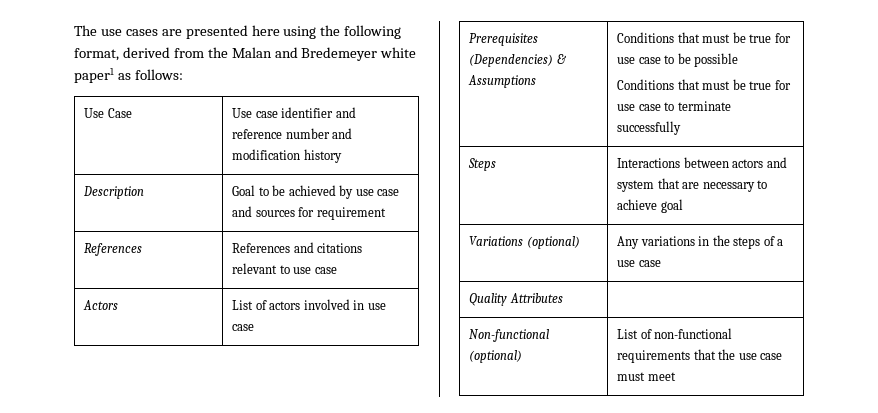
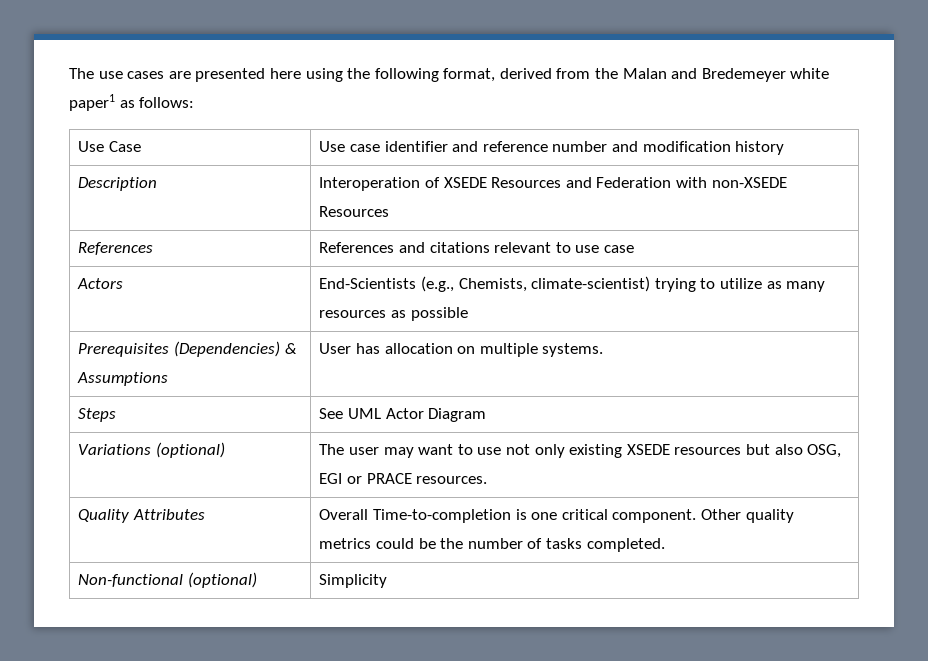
[232,185,400,199] [232,206,386,220] Goal to be achieved by use case and sources for requirement -> [319,177,787,191] [319,206,390,217] Interoperation of XSEDE Resources and Federation with non-XSEDE Resources
[232,299,386,310] [232,324,255,331] [469,33,539,46] [469,54,566,67] [468,75,537,88] [617,32,791,43] [617,53,739,67] [617,79,791,90] [617,101,731,111] [617,121,682,135] [468,158,497,171] [617,157,787,168] [617,178,768,192] [617,199,683,213] [469,236,580,249] [617,235,784,249] [617,260,661,267] [469,293,563,306] [469,329,550,342] [469,350,523,363] [617,328,733,339] [617,349,783,363] [617,372,676,381] List of actors involved in use case // Prerequisites (Dependencies) & Assumptions | Conditions that must be true for use case to be possible // Conditions that must be true for use case to terminate successfully // Steps | Interactions between actors and system that are necessary to achieve goal // Variations (optional) | Any variations in the steps of a use case // Quality Attributes | // Non-functional (optional) | List of non-functional requirements that the use case must meet -> [319,276,826,292] [319,307,468,321] [78,341,297,357] [77,372,169,386] [319,343,604,357] [78,408,117,422] [319,408,487,422] [78,442,226,458] [319,444,842,458] [319,473,488,484] [78,509,206,523] [319,509,794,523] [319,538,665,552] [78,572,258,588] [319,574,388,588] End-Scientists (e.g., Chemists, climate-scientist) trying to utilize as many resources as possible // Prerequisites (Dependencies) & Assumptions | User has allocation on multiple systems. // Steps | See UML Actor Diagram // Variations (optional) | The user may want to use not only existing XSEDE resources but also OSG, EGI or PRACE resources. // Quality Attributes | Overall Time-to-completion is one critical component. Other quality metrics could be the number of tasks completed. // Non-functional (optional) | Simplicity

